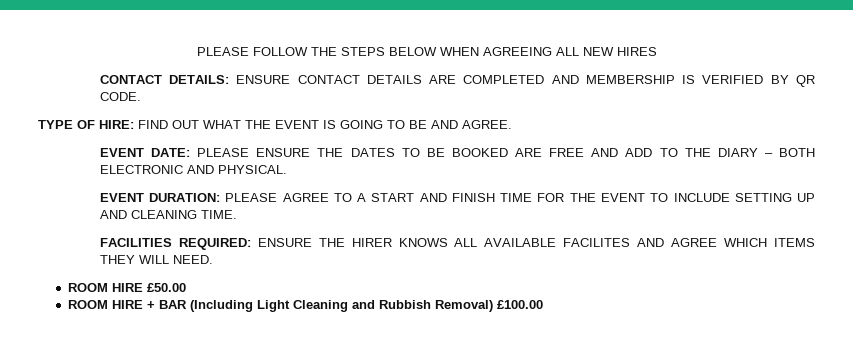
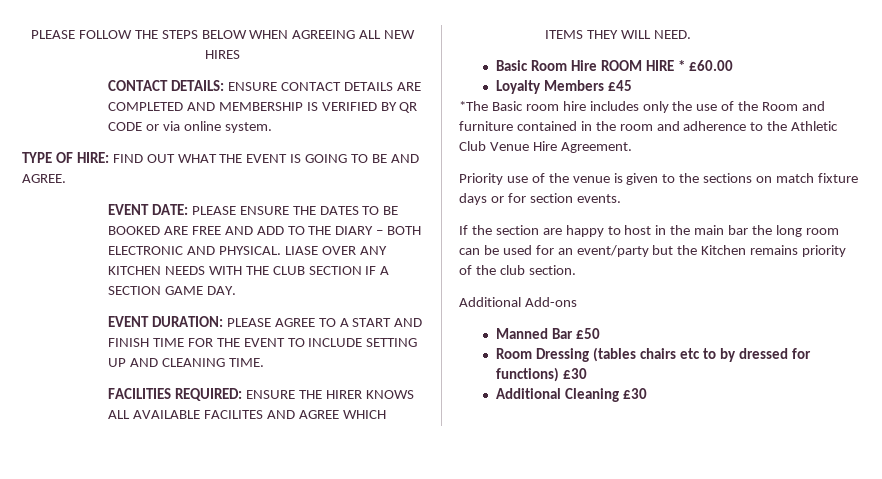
[99,92,141,101] CODE. -> [107,121,272,133] CODE or via online system.
(287, 169) none -> [284,246,387,255] [107,266,390,275] [107,286,236,295] LIASE OVER ANY KITCHEN NEEDS WITH THE CLUB SECTION IF A SECTION GAME DAY.
[67,283,186,292] [67,300,543,312] ROOM HIRE £50.00 // ROOM HIRE + BAR (Including Light Cleaning and Rubbish Removal) £100.00 -> [496,60,733,71] [496,80,633,94] [459,101,826,113] [459,121,839,131] [459,141,632,153] [459,173,858,185] [459,193,621,205] [459,225,839,237] [459,245,847,257] [459,265,576,275] [459,297,577,307] [496,328,601,339] [496,347,811,362] [496,367,588,382] [496,388,648,402] Basic Room Hire ROOM HIRE * £60.00 // Loyalty Members £45 // *The Basic room hire includes only the use of the Room and furniture contained in the room and adherence to the Athletic Club Venue Hire Agreement. // Priority use of the venue is given to the sections on match fixture days or for section events. // If the section are happy to host in the main bar the long room can be used for an event/party but the Kitchen remains priority of the club section. // Additional Add-ons // Manned Bar £50 // Room Dressing (tables chairs etc to by dressed for functions) £30 // Additional Cleaning £30

